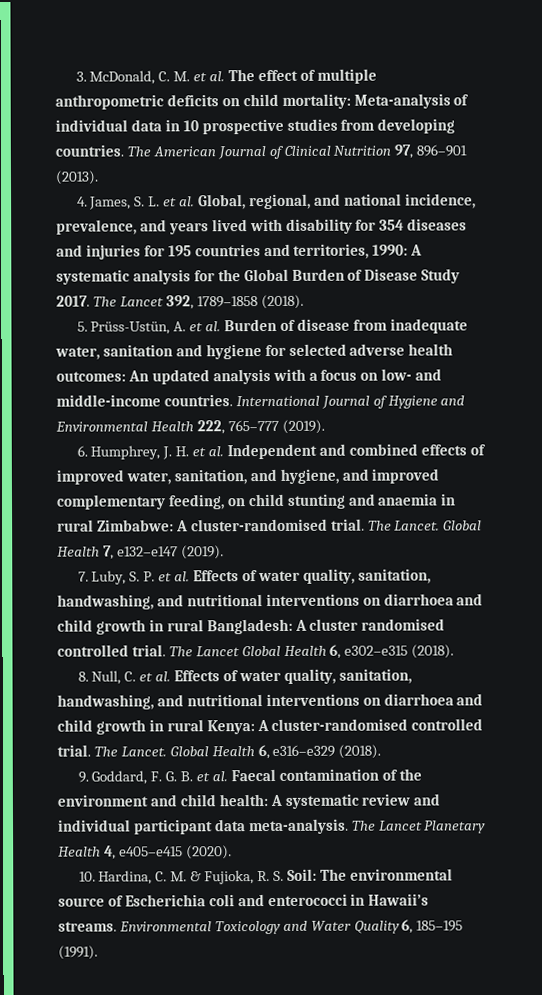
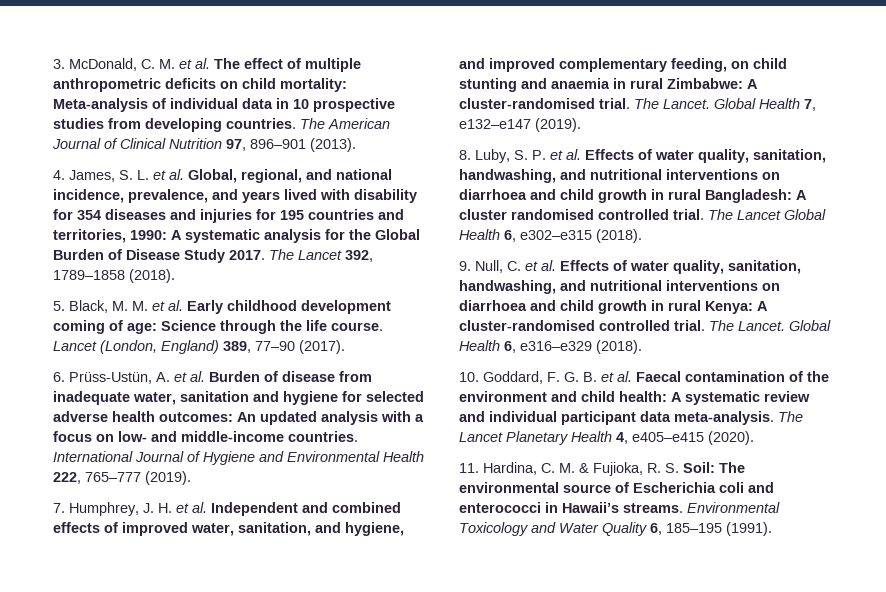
(88, 326) none -> [69,300,391,314] [53,320,383,334] [53,340,345,354] [53,372,65,382] Black, M. M. et al. Early childhood development coming of age: Science through the life course. Lancet (London, England) 389, 77–90 (2017). // 6.
[76,445,88,457] 6. -> [53,503,65,513] 7.
[77,571,89,582] 7. -> [459,150,471,160] 8.
[77,671,89,682] 8. -> [459,261,471,271] 9.
[77,771,89,783] 9. -> [459,372,479,382] 10.
[78,871,96,882] 10. -> [459,463,479,473] 11.

